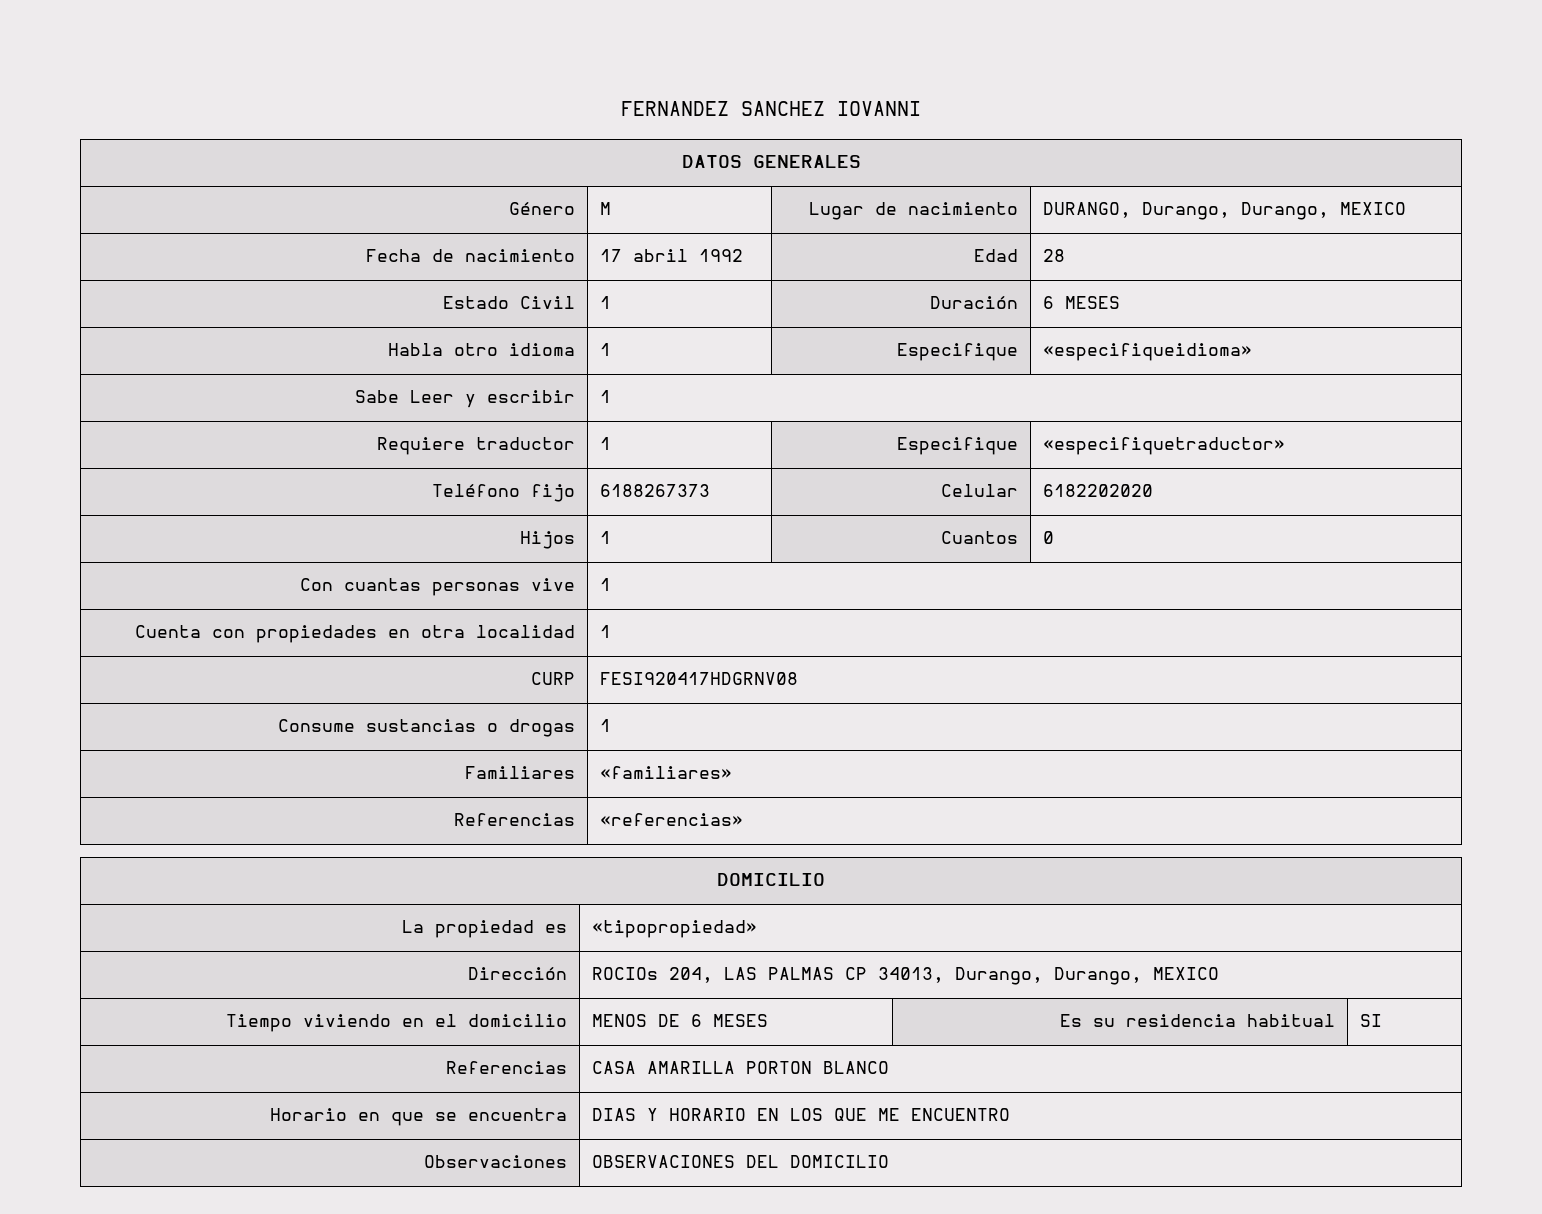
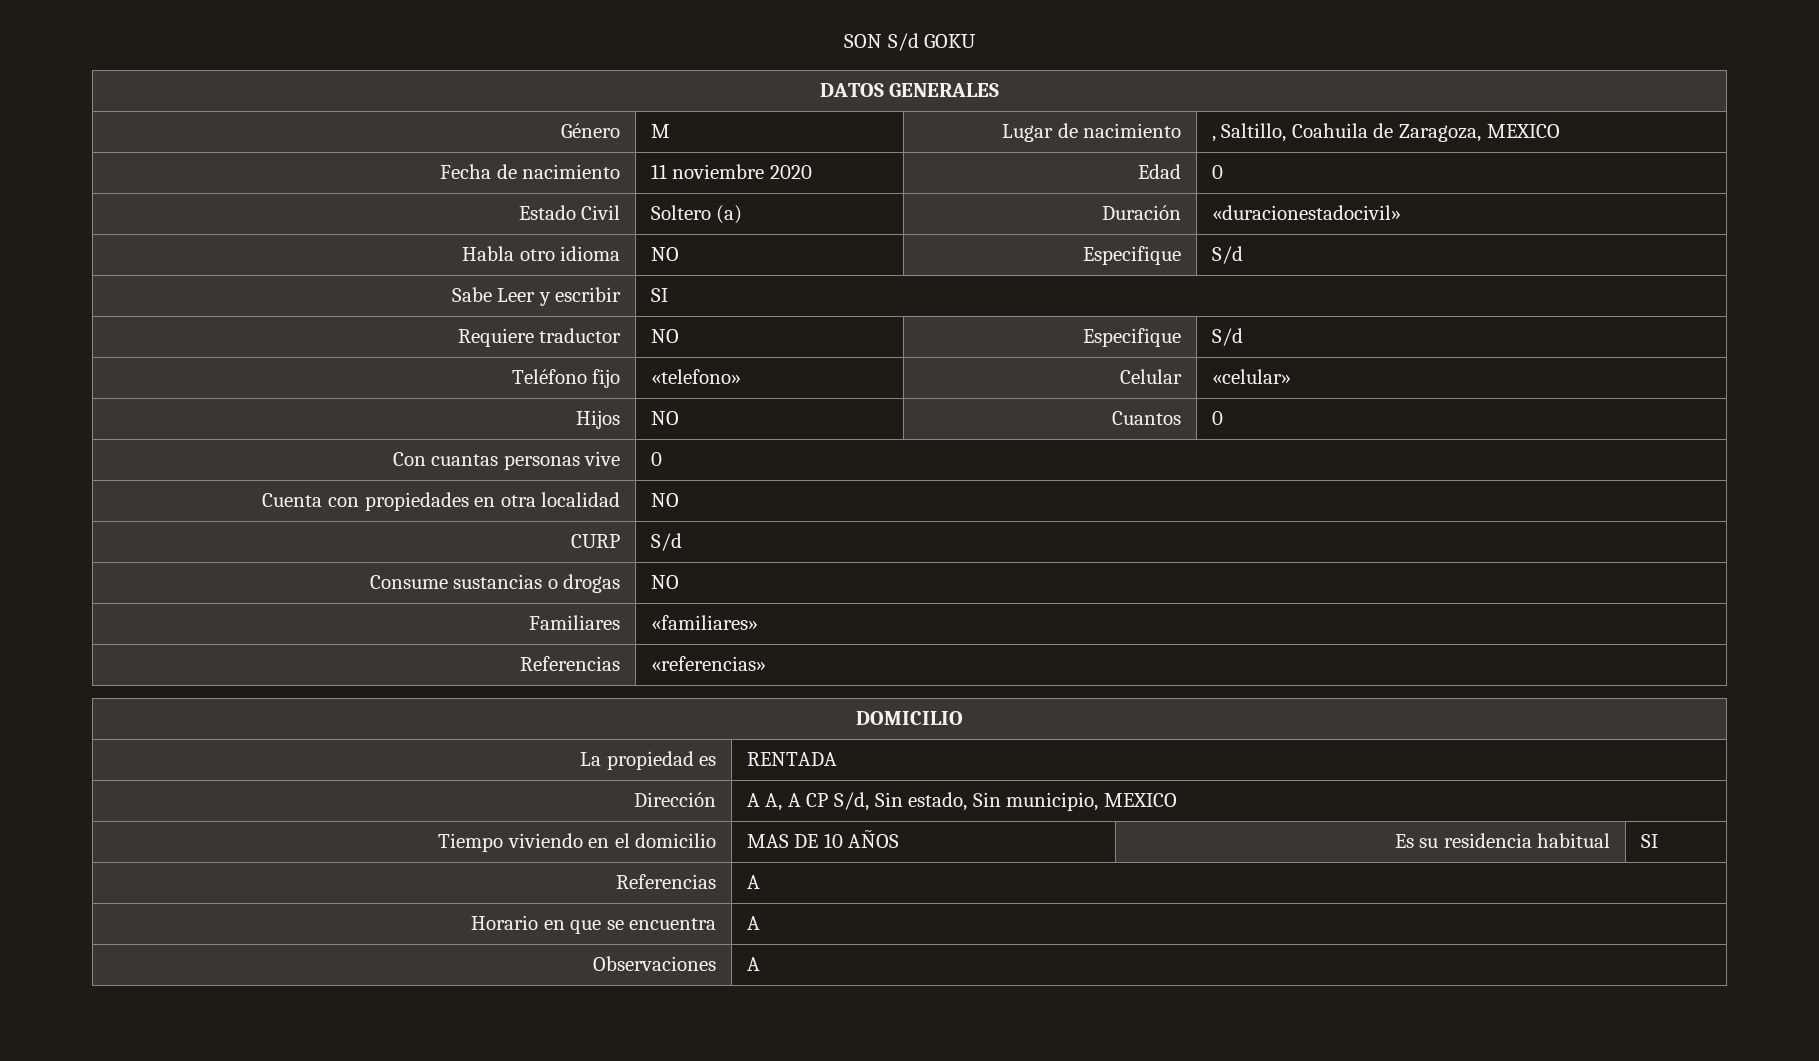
[621,101,921,116] FERNANDEZ SANCHEZ IOVANNI -> [843,33,977,51] SON S/d GOKU
[1043,202,1330,220] DURANGO, Durango, Durango, -> [1211,123,1482,142] , Saltillo, Coahuila de Zaragoza,
[600,249,744,262] 17 abril 1992 -> [650,164,812,179] 11 noviembre 2020
[1043,249,1066,262] 28 -> [1211,165,1223,179] 0
[600,296,612,309] 1 -> [650,205,743,224] Soltero (a)
[1043,296,1121,309] 6 MESES -> [1211,205,1401,220] «duracionestadocivil»
[600,343,612,356] [896,343,1018,361] [1043,343,1253,361] 1 | Especifique | «especifiqueidioma» -> [650,247,679,261] [1083,246,1182,265] [1211,246,1243,264] NO | Especifique | S/d
[600,390,612,403] 1 -> [650,288,668,302] SI
[600,437,612,450] [896,437,1018,455] [1043,437,1286,455] 1 | Especifique | «especifiquetraductor» -> [650,329,679,343] [1083,328,1182,347] [1211,328,1243,346] NO | Especifique | S/d
[600,484,711,497] 6188267373 -> [650,369,741,384] «telefono»
[1043,484,1154,497] 6182202020 -> [1211,369,1291,384] «celular»
[600,531,612,544] 1 -> [650,411,679,425] NO
[600,578,612,591] 1 -> [650,452,662,466] 0
[600,625,612,638] 1 -> [650,493,679,507] NO
[600,672,799,685] FESI920417HDGRNV08 -> [650,533,682,551] S/d
[600,719,612,732] 1 -> [650,575,679,589] NO
[592,920,758,938] «tipopropiedad» -> [746,752,837,766] RENTADA
[592,967,1143,985] ROCIOs 204, LAS PALMAS CP 34013, Durango, Durango, -> [746,792,1099,811] A A, A CP S/d, Sin estado, Sin municipio,
[592,1014,769,1027] MENOS DE 6 MESES -> [746,829,900,848] MAS DE 10 AÑOS
[592,1061,890,1074] CASA AMARILLA PORTON BLANCO -> [746,875,760,889] A
[592,1108,1011,1121] [423,1155,567,1168] [592,1155,890,1168] DIAS Y HORARIO EN LOS QUE ME ENCUENTRO // Observaciones | OBSERVACIONES DEL DOMICILIO -> [746,916,760,930] [593,956,717,971] [746,957,760,971] A // Observaciones | A

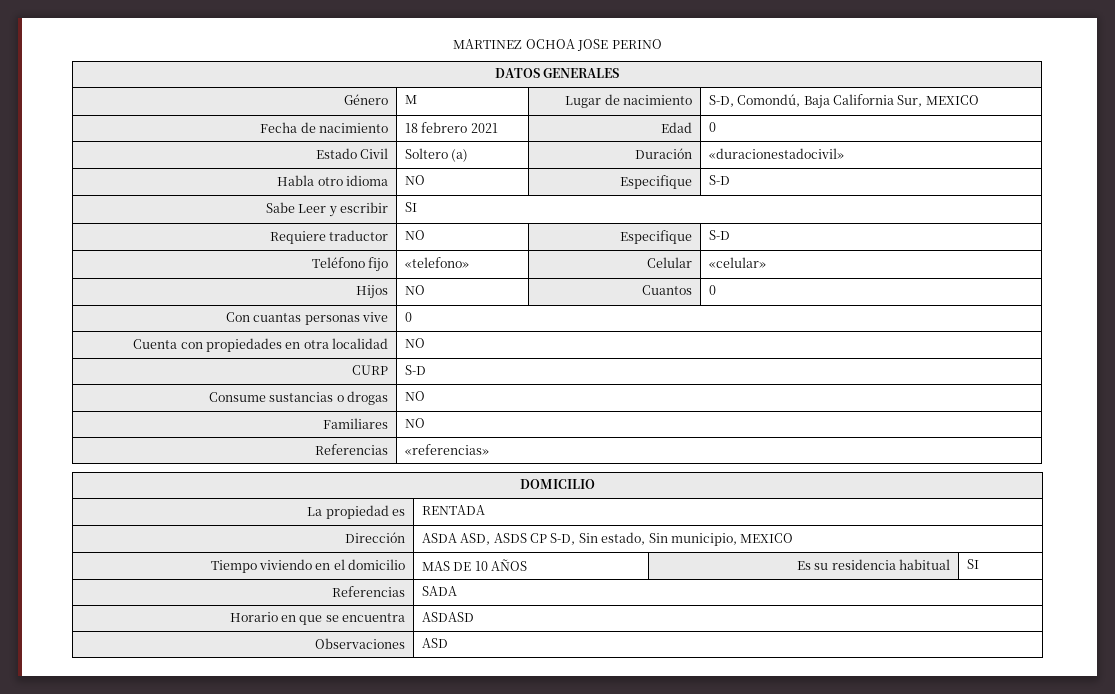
[843,33,977,51] SON S/d GOKU -> [453,39,662,51] MARTINEZ OCHOA JOSE PERINO
[1211,123,1482,142] , Saltillo, Coahuila de Zaragoza, -> [708,94,923,109] S-D, Comondú, Baja California Sur,
[650,164,812,179] 11 noviembre 2020 -> [404,122,498,133] 18 febrero 2021
[1211,246,1243,264] S/d -> [708,175,730,185] S-D
[1211,328,1243,346] S/d -> [708,230,730,240] S-D
[650,533,682,551] S/d -> [404,365,426,375] S-D
[650,615,758,630] «familiares» -> [404,418,425,428] NO
[746,792,870,811] A A, A CP S/d, -> [421,533,576,545] ASDA ASD, ASDS CP S-D,
[746,875,760,889] A -> [421,586,457,596] SADA
[746,916,760,930] A -> [421,612,474,622] ASDASD
[746,957,760,971] A -> [421,638,448,648] ASD

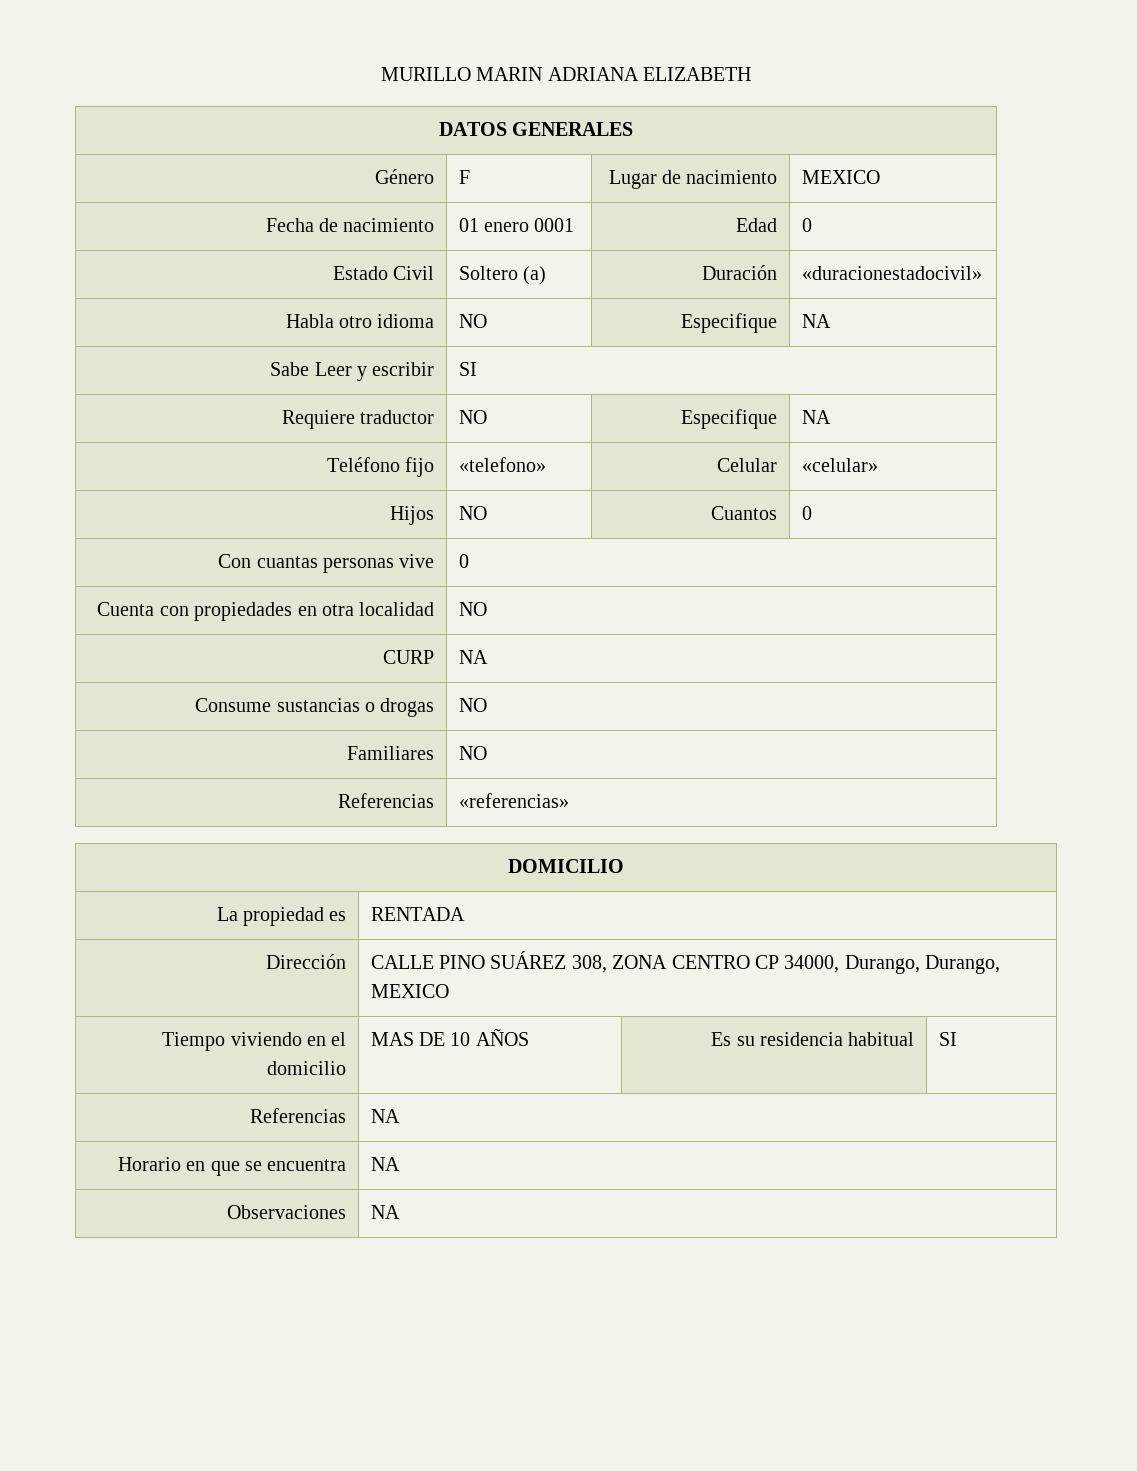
[453,39,662,51] MARTINEZ OCHOA JOSE PERINO -> [380,67,752,81] MURILLO MARIN ADRIANA ELIZABETH
[404,95,417,104] M -> [458,170,470,184] F
[708,94,923,109] S-D, Comondú, Baja California Sur, -> (778, 177) none
[404,122,498,133] 18 febrero 2021 -> [458,218,575,232] 01 enero 0001
[708,175,730,185] S-D -> [801,314,831,328] NA
[708,230,730,240] S-D -> [801,410,831,424] NA
[404,365,426,375] S-D -> [458,650,488,664] NA
[421,532,737,546] ASDA ASD, ASDS CP S-D, Sin estado, Sin municipio, -> [370,951,1001,974] CALLE PINO SUÁREZ 308, ZONA CENTRO CP 34000, Durango, Durango,
[421,586,457,596] SADA -> [370,1109,400,1123] NA
[421,612,474,622] ASDASD -> [370,1157,400,1171] NA
[421,638,448,648] ASD -> [370,1205,400,1219] NA

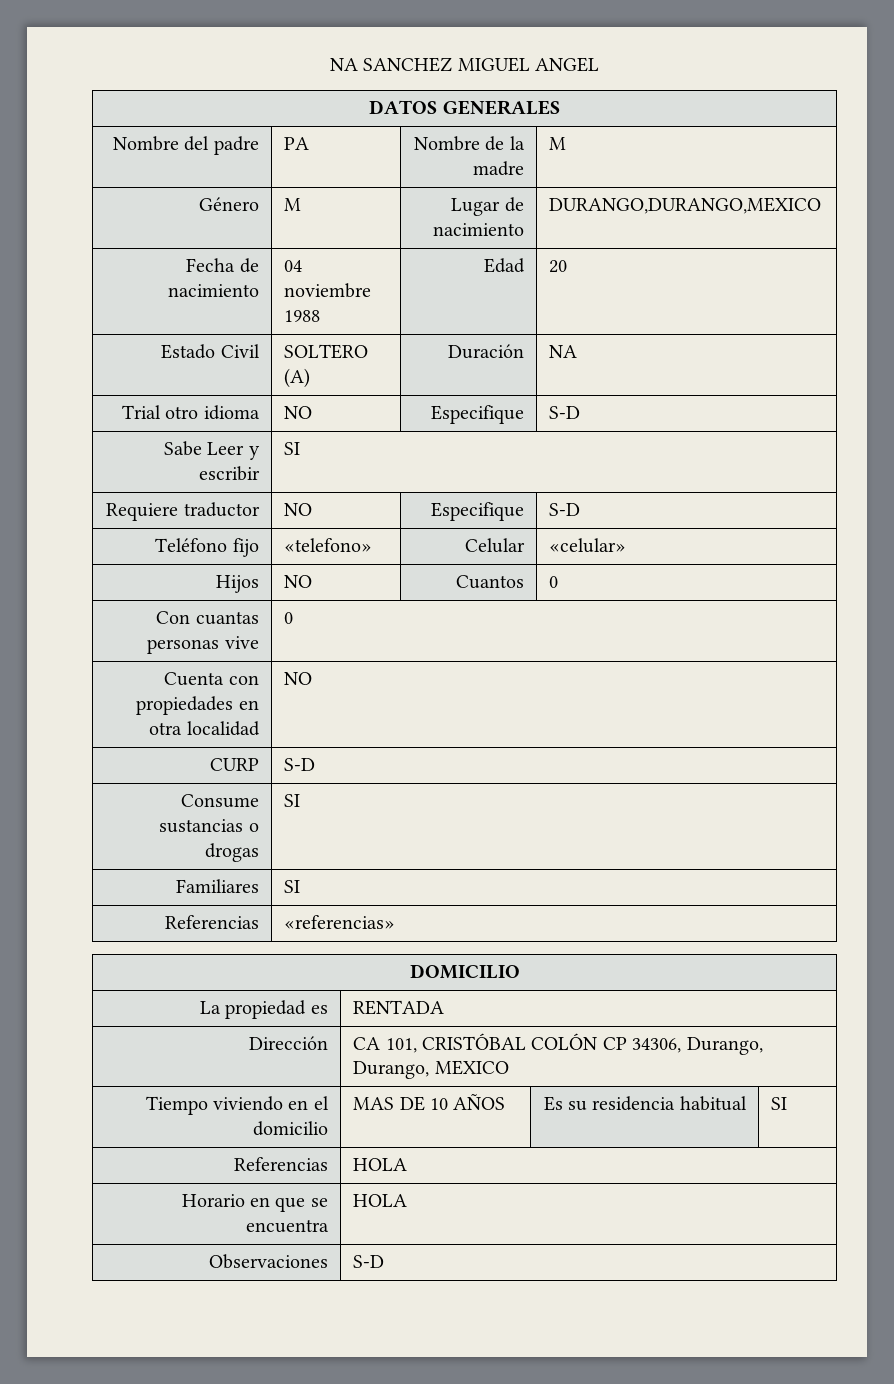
[380,67,752,81] [438,122,634,136] MURILLO MARIN ADRIANA ELIZABETH // DATOS GENERALES -> [329,57,600,72] [369,100,560,115] [113,136,259,155] [284,137,310,150] [414,136,525,151] [472,161,524,176] [549,137,567,150] NA SANCHEZ MIGUEL ANGEL // DATOS GENERALES // Nombre del padre | PA | Nombre de la madre | M
[458,170,470,184] F -> [284,198,302,211] M
[801,170,880,184] MEXICO -> [549,197,822,214] DURANGO,DURANGO,MEXICO
[458,218,575,232] 01 enero 0001 -> [284,260,303,272] [284,283,372,298] [284,310,321,322] 04 noviembre 1988
[801,218,812,232] 0 -> [549,260,568,273] 20
[458,266,547,285] Soltero (a) -> [284,344,369,359] [284,368,311,388] SOLTERO (A)
[801,266,982,280] [285,314,334,328] «duracionestadocivil» // Habla -> [549,345,578,358] [122,405,162,419] NA // Trial
[801,314,831,328] NA -> [549,406,581,419] S-D
[801,410,831,424] NA -> [549,503,581,516] S-D
[458,650,488,664] NA -> [284,758,316,771] S-D
[458,698,487,712] NO -> [284,794,301,807] SI
[458,746,487,760] NO -> [284,880,301,893] SI
[370,951,840,973] CALLE PINO SUÁREZ 308, ZONA CENTRO CP 34000, -> [353,1033,682,1053] CA 101, CRISTÓBAL COLÓN CP 34306,
[370,1109,400,1123] NA -> [353,1158,408,1171] HOLA
[370,1157,400,1171] NA -> [353,1194,408,1207] HOLA
[370,1205,400,1219] NA -> [353,1255,385,1268] S-D

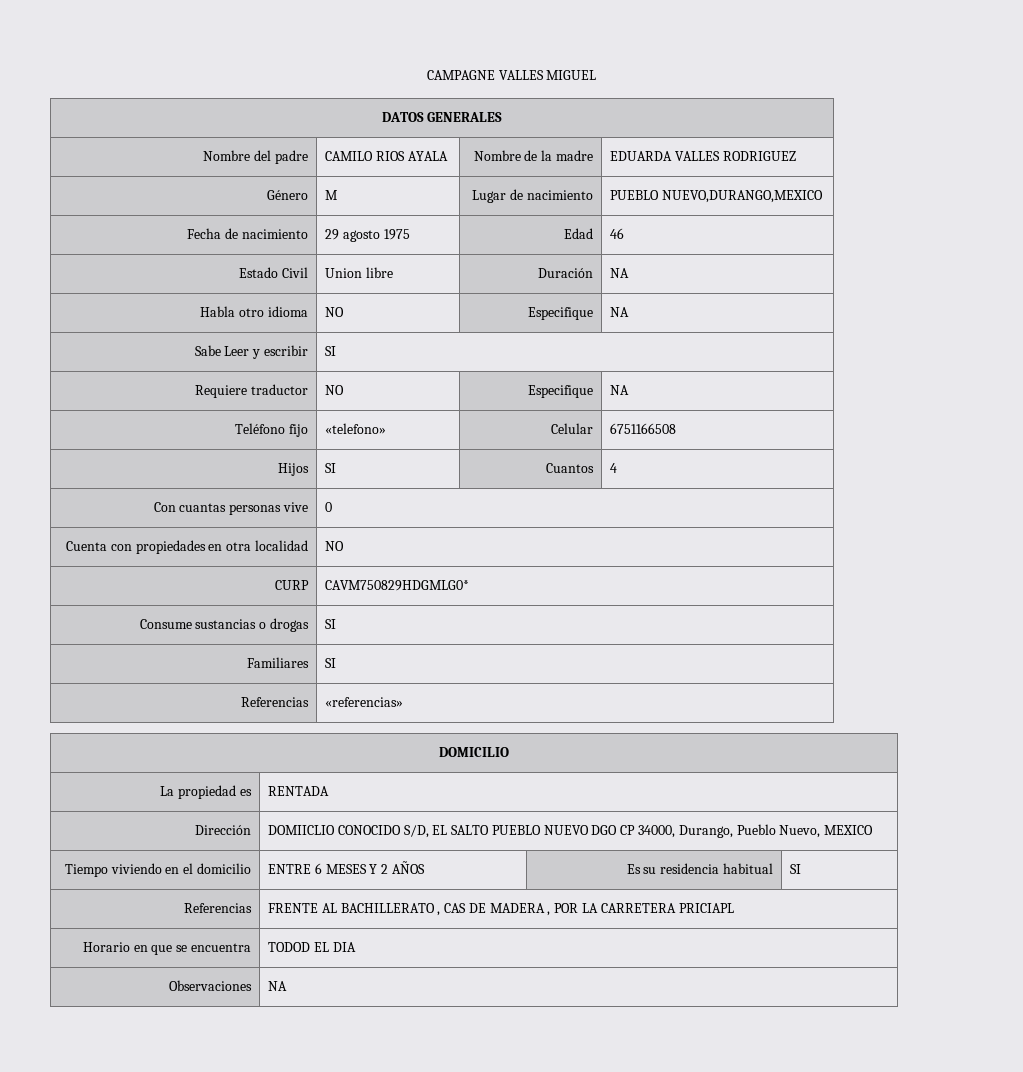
[329,57,453,72] NA SANCHEZ -> [426,70,544,80] CAMPAGNE VALLES
[535,57,600,72] ANGEL -> (597, 75) none
[284,137,310,150] PA -> [325,151,448,161] CAMILO RIOS AYALA
[549,137,567,150] M -> [610,151,796,161] EDUARDA VALLES RODRIGUEZ
[549,197,822,214] DURANGO,DURANGO,MEXICO -> [610,190,823,203] PUEBLO NUEVO,DURANGO,MEXICO
[284,260,303,272] [284,283,372,298] [284,310,321,322] 04 noviembre 1988 -> [325,229,410,242] 29 agosto 1975
[549,260,568,273] 20 -> [610,228,625,239] 46
[284,344,369,359] [284,368,311,388] SOLTERO (A) -> [325,267,393,278] Union libre
[122,405,162,419] Trial -> [200,306,236,317] Habla
[549,406,581,419] S-D -> [610,307,630,317] NA
[549,503,581,516] S-D -> [610,385,630,395] NA
[549,538,627,553] «celular» -> [610,423,677,434] 6751166508
[284,575,313,588] NO -> [325,463,337,473] SI
[549,576,559,588] 0 -> [610,463,618,473] 4
[284,758,316,771] S-D -> [325,580,470,591] CAVM750829HDGMLG0*
[353,1033,763,1055] [353,1061,430,1079] CA 101, CRISTÓBAL COLÓN CP 34306, Durango, Durango, -> [268,824,821,838] DOMIICLIO CONOCIDO S/D, EL SALTO PUEBLO NUEVO DGO CP 34000, Durango, Pueblo Nuevo,
[353,1096,448,1111] MAS DE 10 -> [268,863,389,874] ENTRE 6 MESES Y 2
[353,1158,408,1171] HOLA -> [268,903,734,916] FRENTE AL BACHILLERATO , CAS DE MADERA , POR LA CARRETERA PRICIAPL
[353,1194,408,1207] HOLA -> [268,942,356,952] TODOD EL DIA
[353,1255,385,1268] S-D -> [268,981,288,991] NA

